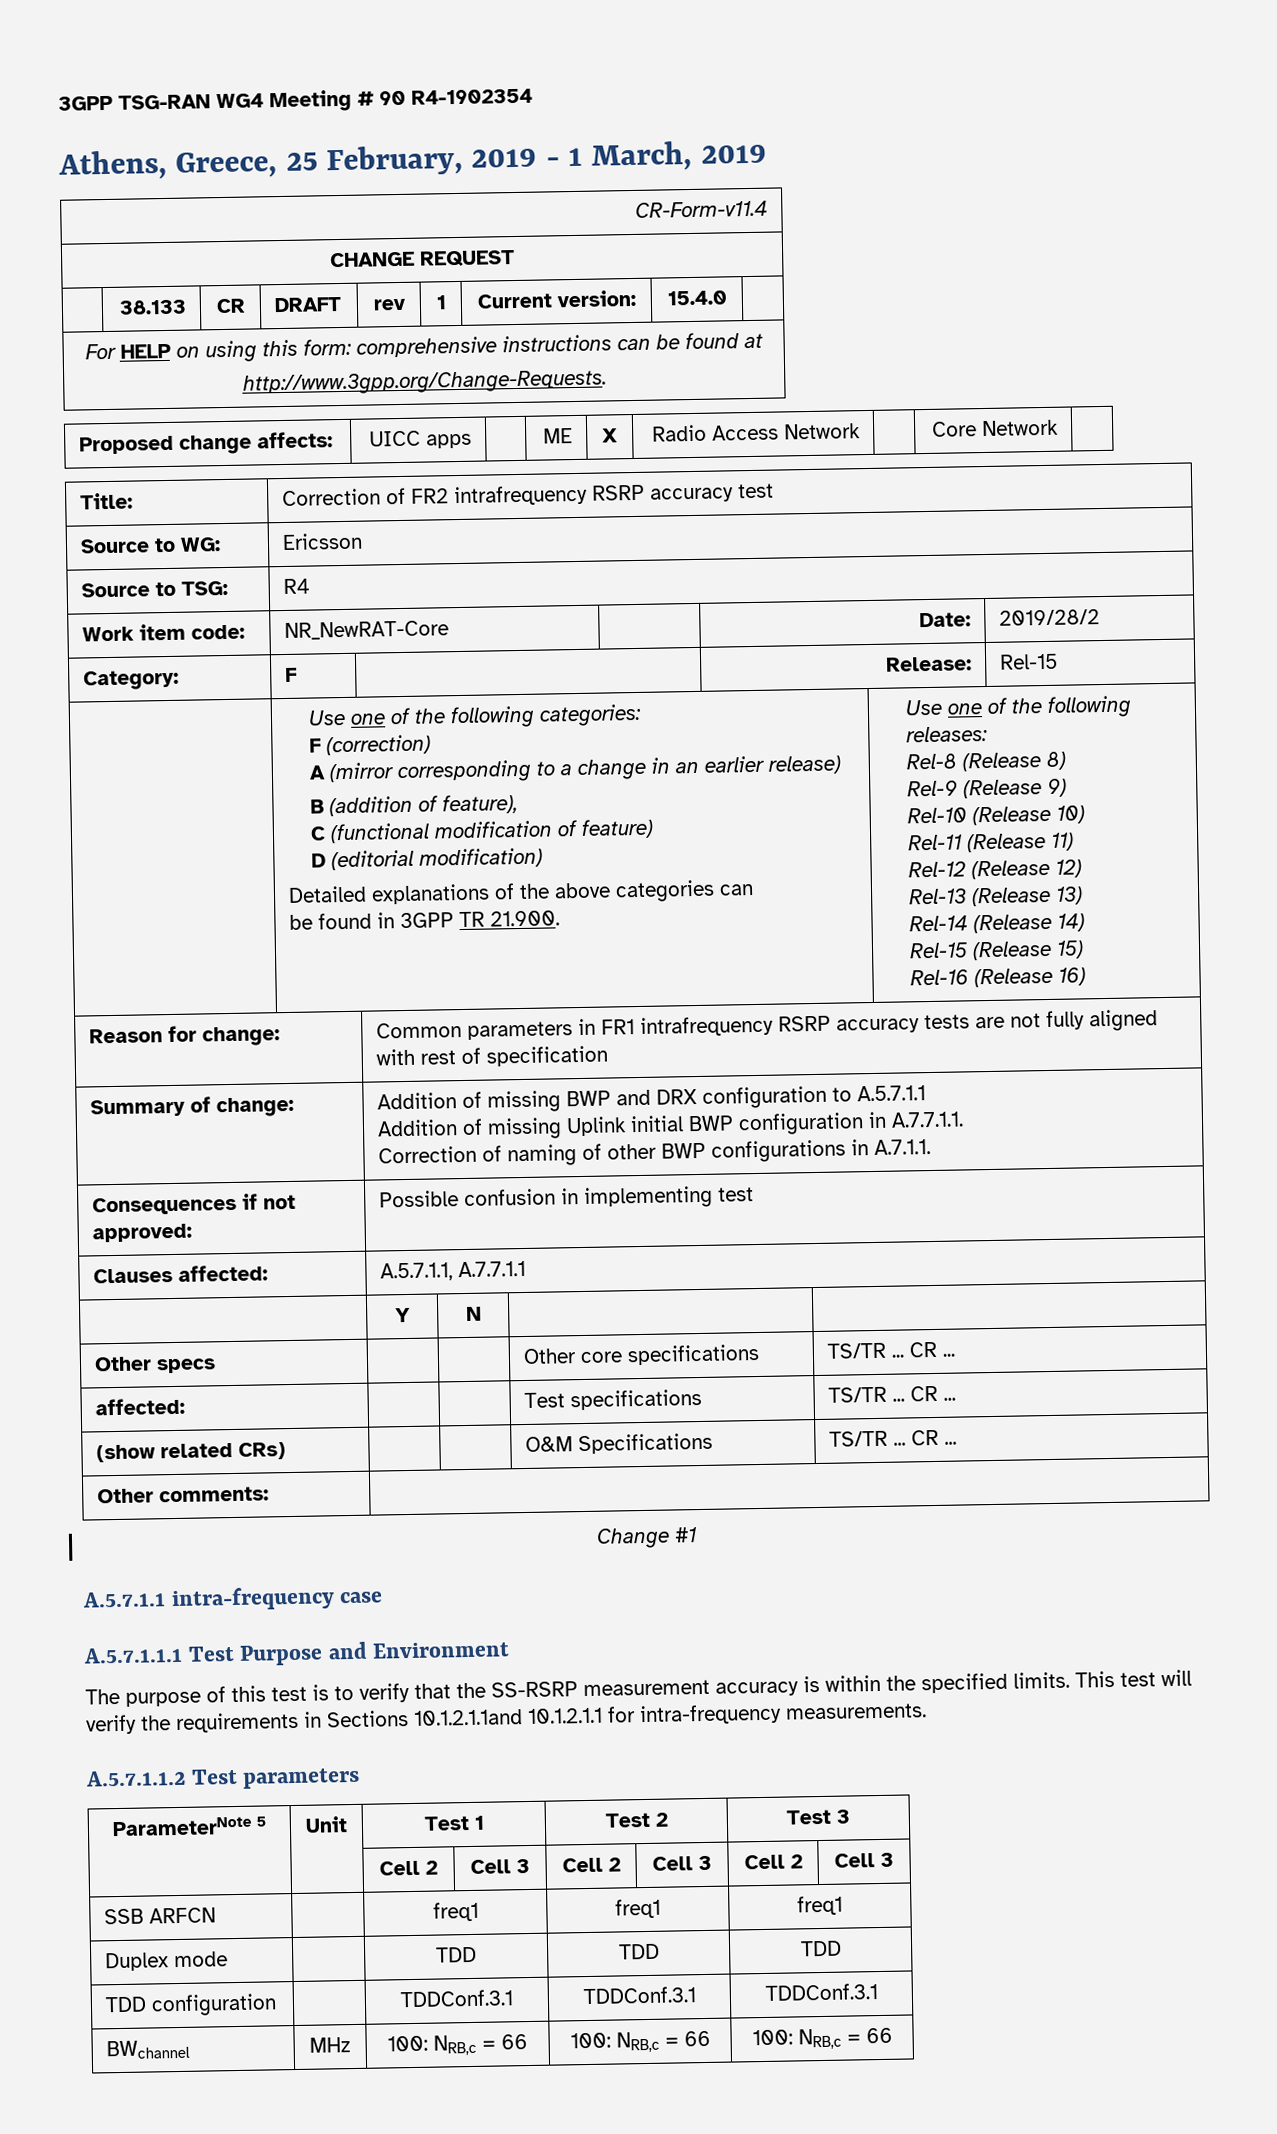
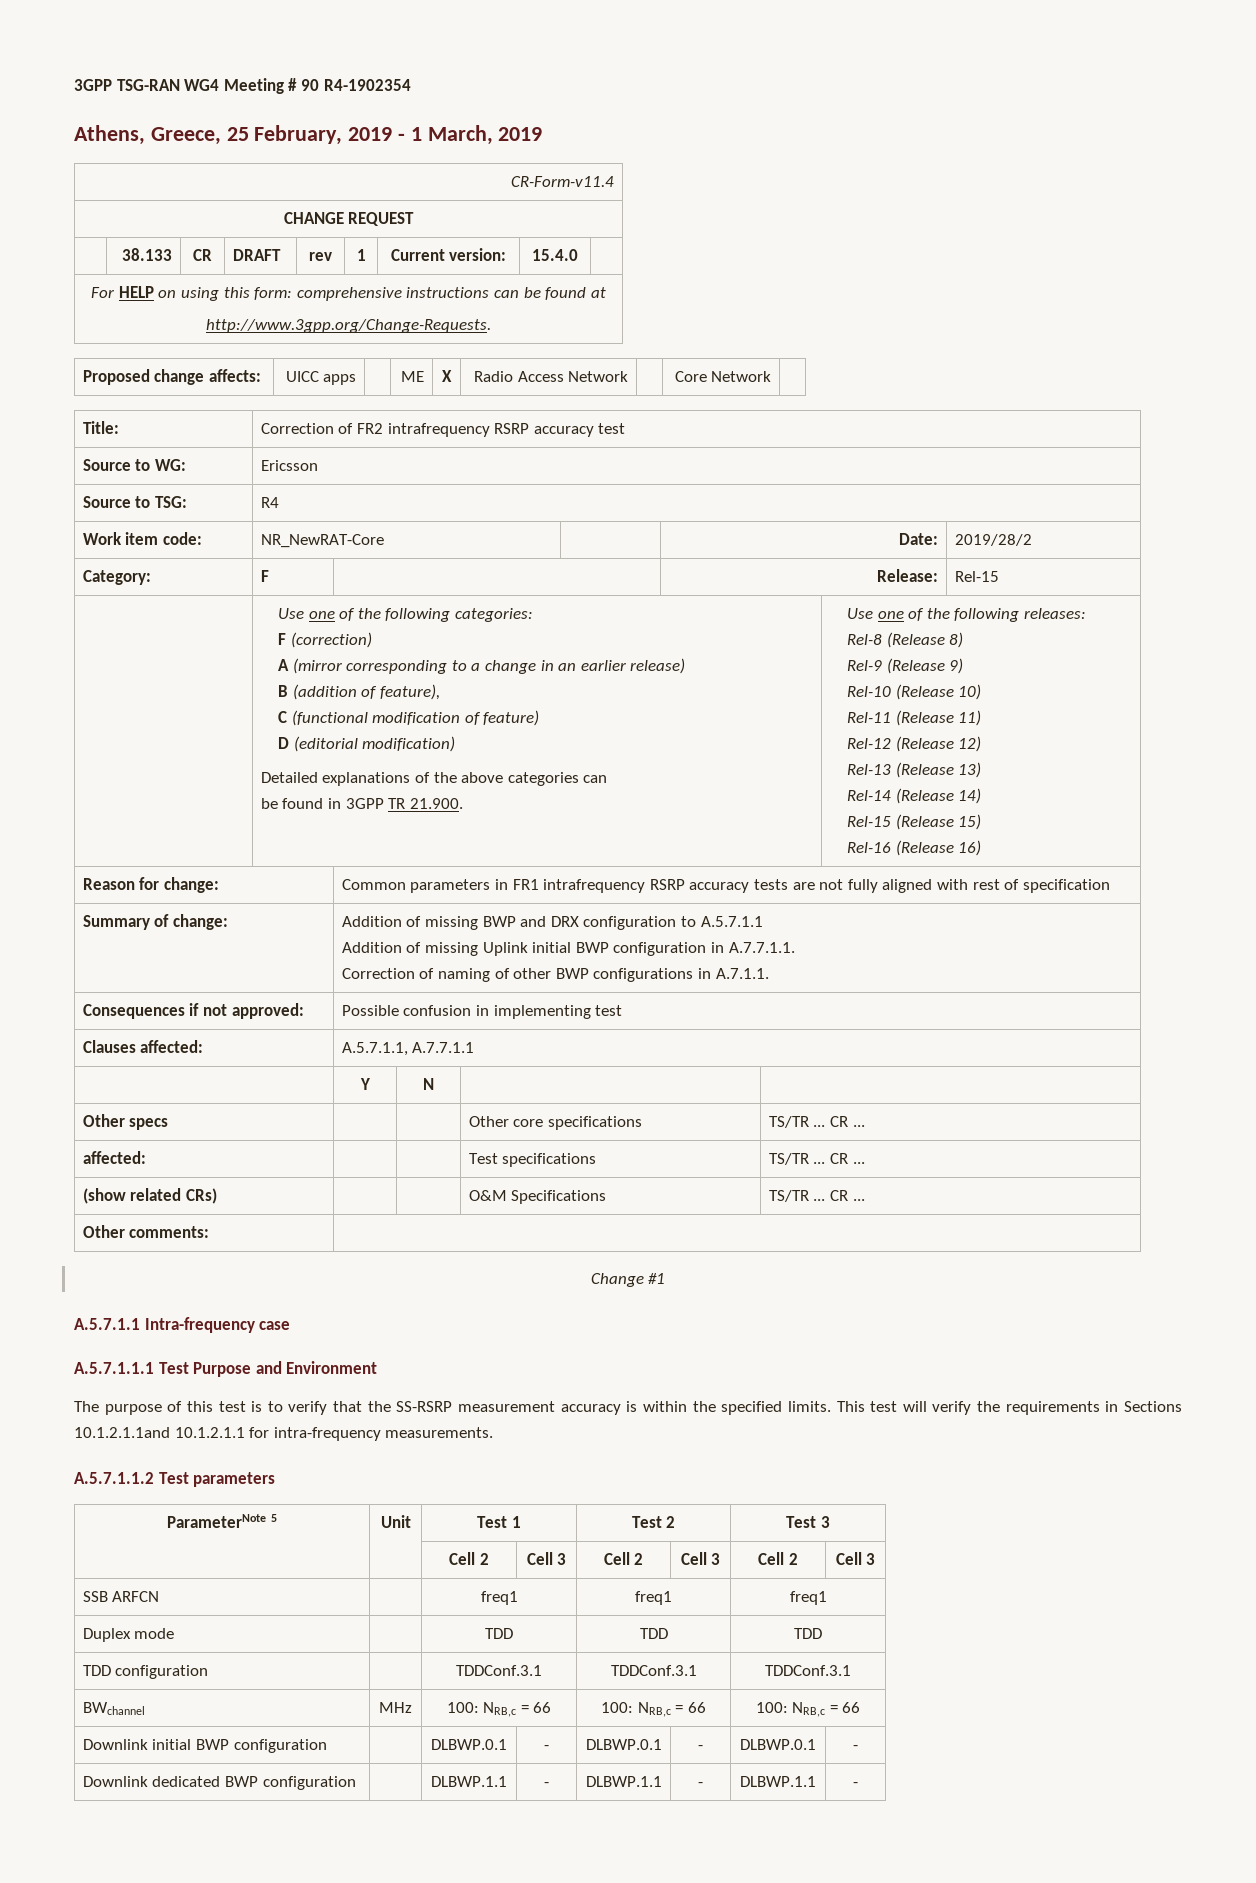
[170,1586,335,1612] intra-frequency -> [144,1317,255,1333] Intra-frequency
(893, 2035) none -> [82,1739,327,1753] [431,1739,507,1750] [544,1745,549,1750] [585,1739,662,1750] [698,1745,703,1750] [740,1739,816,1750] [853,1745,858,1750] [82,1776,356,1790] [431,1776,507,1787] [544,1782,549,1787] [585,1776,662,1787] [698,1782,703,1787] [740,1776,816,1787] [853,1782,858,1787] // Downlink initial BWP configuration | | DLBWP.0.1 | - | DLBWP.0.1 | - | DLBWP.0.1 | - // Downlink dedicated BWP configuration | | DLBWP.1.1 | - | DLBWP.1.1 | - | DLBWP.1.1 | -

